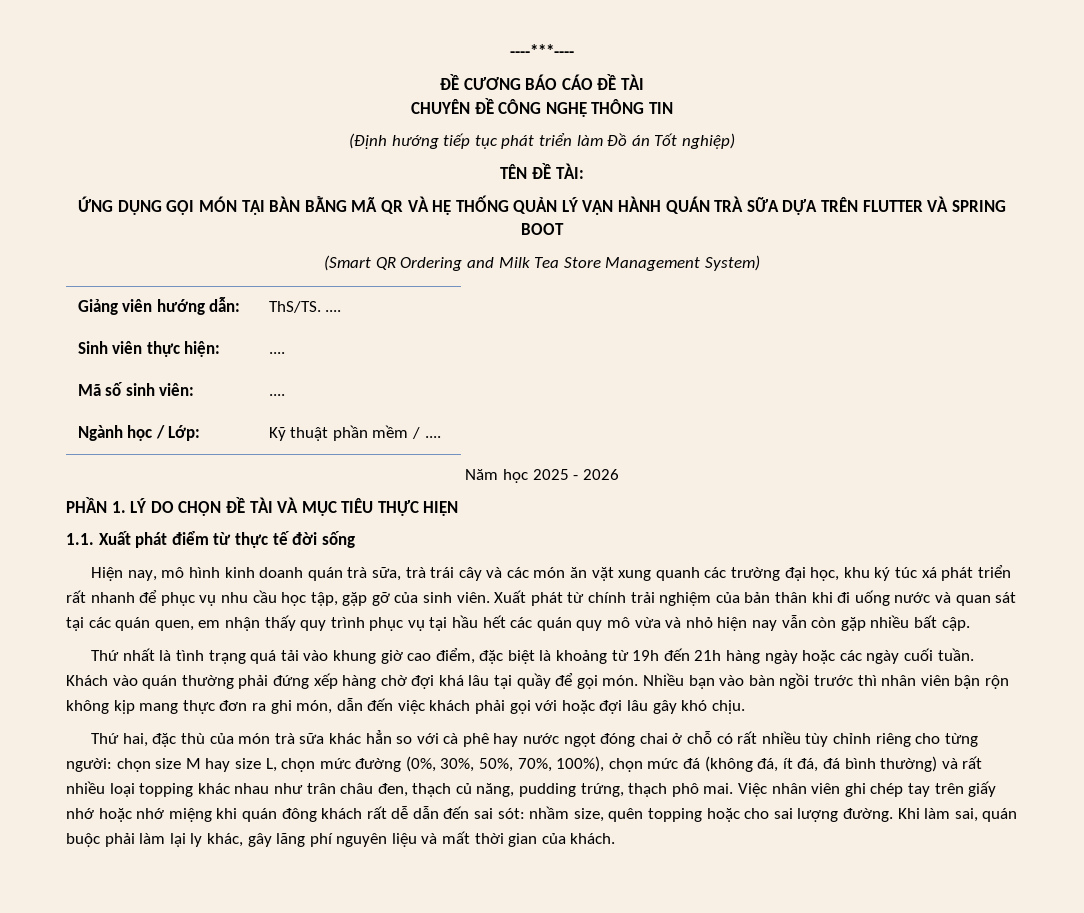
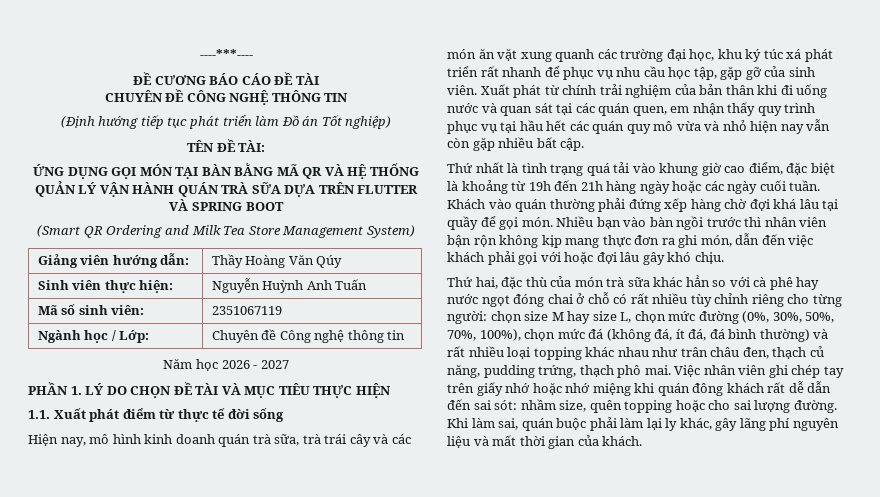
[268,301,342,313] ThS/TS. .... -> [211,254,343,268] Thầy Hoàng Văn Qúy
[268,352,285,354] .... -> [211,278,368,293] Nguyễn Huỳnh Anh Tuấn
[268,394,285,396] .... -> [211,306,282,315] 2351067119
[268,425,441,441] Kỹ thuật phần mềm / .... -> [211,329,406,343] Chuyên đề Công nghệ thông tin
[532,469,619,480] 2025 - 2026 -> [221,360,289,369] 2026 - 2027

